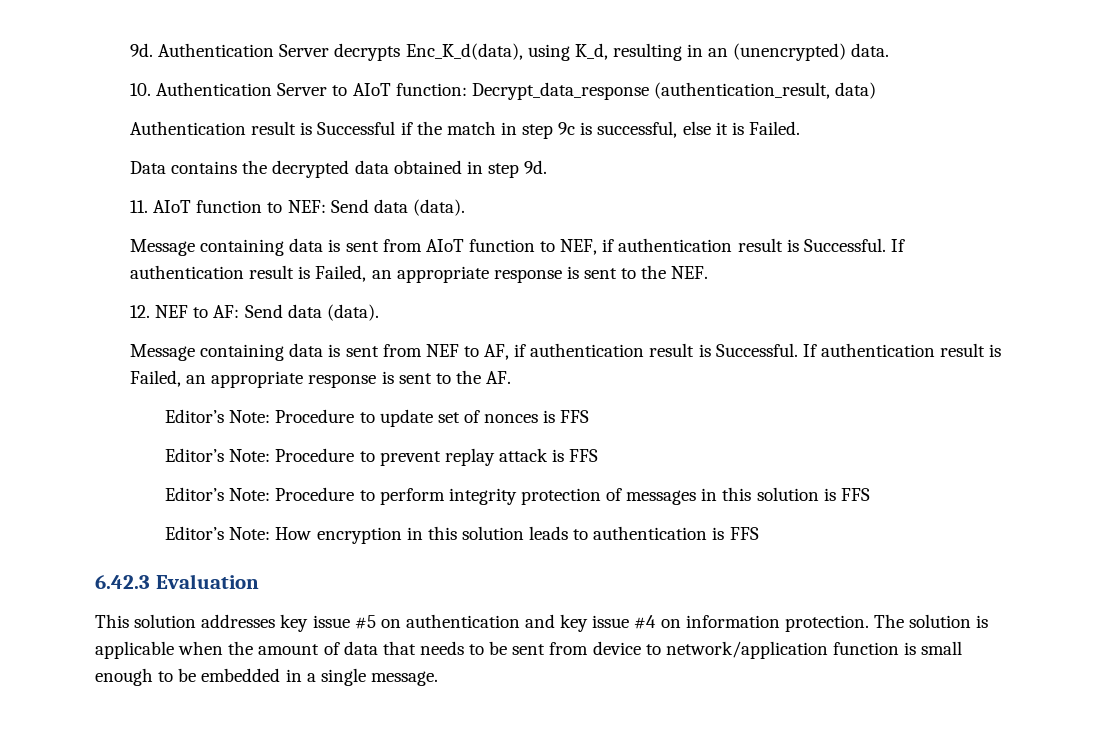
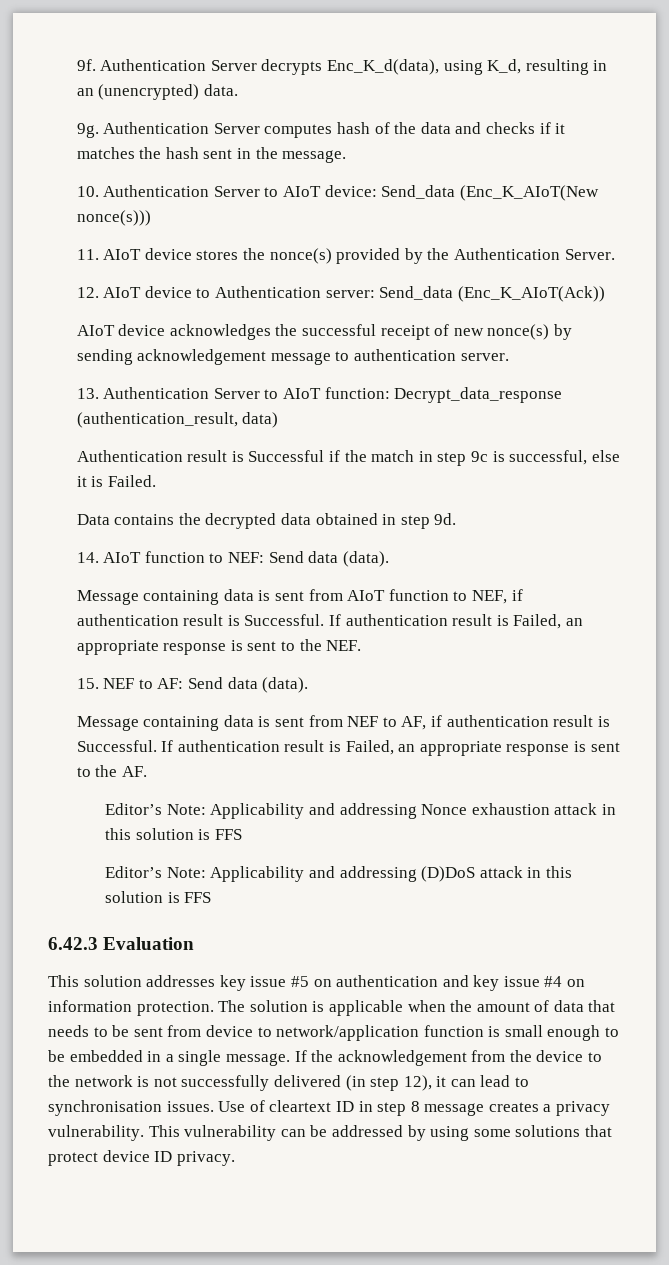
[130,43,154,57] 9d. -> [76,59,96,71] 9f.
(890, 50) none -> [76,122,566,138] [76,147,347,163] // 9g. Authentication Server computes hash of the data and checks if it matches the hash sent in the message.
(391, 89) none -> [324,185,599,201] [76,210,151,226] [76,248,615,264] [76,286,605,302] [76,324,572,340] [76,349,509,365] [76,387,321,399] device: Send_data (Enc_K_AIoT(New nonce(s))) // 11. AIoT device stores the nonce(s) provided by the Authentication Server. // 12. AIoT device to Authentication server: Send_data (Enc_K_AIoT(Ack)) // AIoT device acknowledges the successful receipt of new nonce(s) by sending acknowledgement message to authentication server. // 13. Authentication Server to AIoT
[130,200,149,213] 11. -> [76,552,99,563] 14.
[130,305,151,318] 12. -> [76,678,99,689] 15.
[275,409,590,427] [165,448,599,466] [165,487,697,505] Procedure to update set of nonces is FFS // Editor’s Note: Procedure to prevent replay attack is FFS // Editor’s Note: Procedure to perform integrity protection of messages -> [210,803,598,819] Applicability and addressing Nonce exhaustion attack
[275,526,708,544] How encryption in this solution leads to authentication -> [210,866,572,882] [105,891,164,903] Applicability and addressing (D)DoS attack in this solution
(438, 678) none -> [294,1050,603,1066] [48,1075,530,1091] [48,1100,611,1116] [48,1125,612,1141] [48,1150,235,1166] If the acknowledgement from the device to the network is not successfully delivered (in step 12), it can lead to synchronisation issues. Use of cleartext ID in step 8 message creates a privacy vulnerability. This vulnerability can be addressed by using some solutions that protect device ID privacy.

